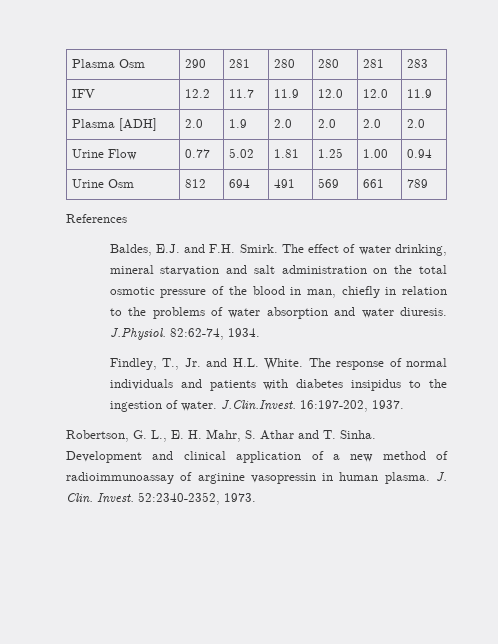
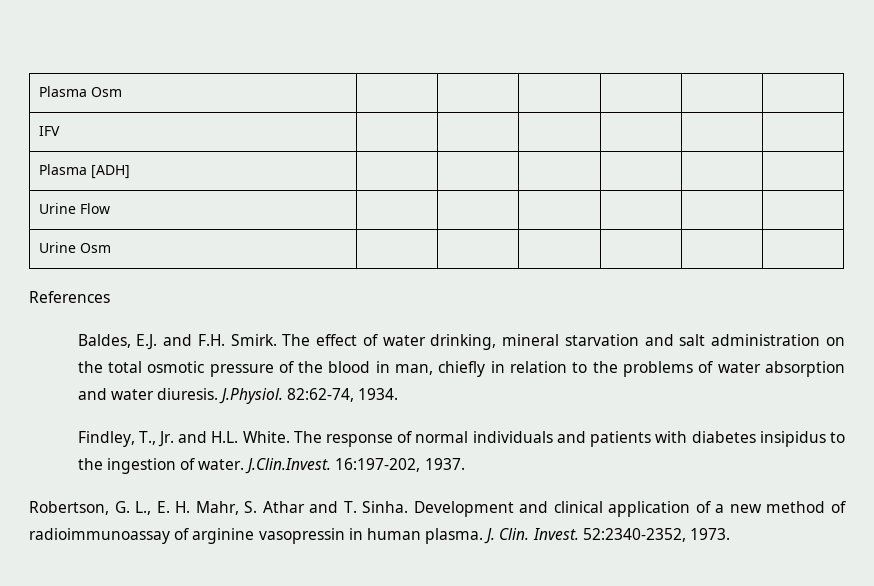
[185,59,207,68] [229,59,251,68] [274,59,296,68] [318,59,340,68] [363,59,385,68] [407,59,429,68] [72,89,96,98] [185,89,211,98] [229,89,255,98] [274,89,300,98] [318,89,344,98] [363,89,389,98] [407,89,433,98] [72,118,158,131] [185,119,204,128] [229,119,248,128] [274,119,293,128] [318,119,337,128] [363,119,382,128] [407,119,426,128] [72,149,138,160] [185,149,211,158] [229,148,255,158] [274,149,300,158] [318,148,344,158] [363,149,389,158] [407,149,433,158] [72,179,135,188] [185,179,207,188] [229,179,251,188] [274,179,296,188] [318,178,340,188] [363,179,385,188] [407,179,429,188] 290 | 281 | 280 | 280 | 281 | 283 // IFV | 12.2 | 11.7 | 11.9 | 12.0 | 12.0 | 11.9 // Plasma [ADH] | 2.0 | 1.9 | 2.0 | 2.0 | 2.0 | 2.0 // Urine Flow | 0.77 | 5.02 | 1.81 | 1.25 | 1.00 | 0.94 // Urine Osm | 812 | 694 | 491 | 569 | 661 | 789 -> [39,126,61,136] [39,164,131,179] [39,203,111,214] [39,242,112,253] | | | | | // IFV | | | | | | // Plasma [ADH] | | | | | | // Urine Flow | | | | | | // Urine Osm | | | | | |

